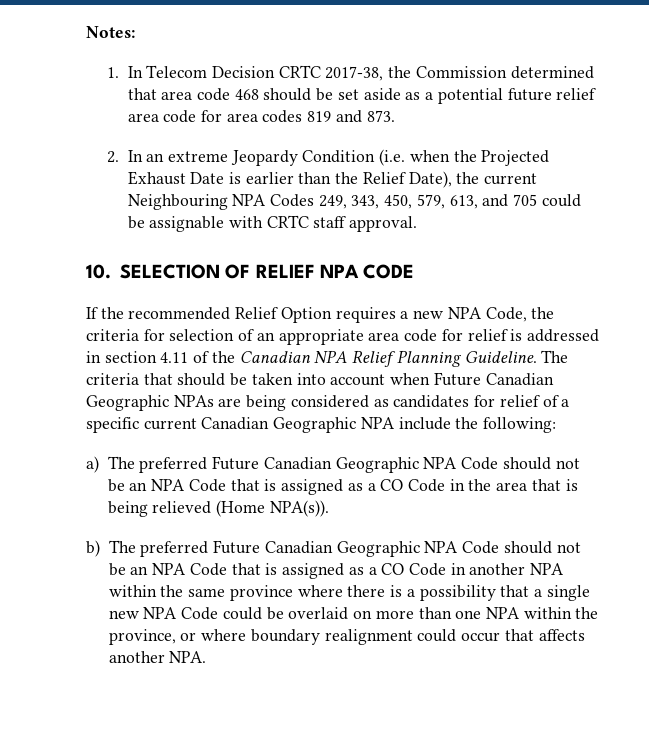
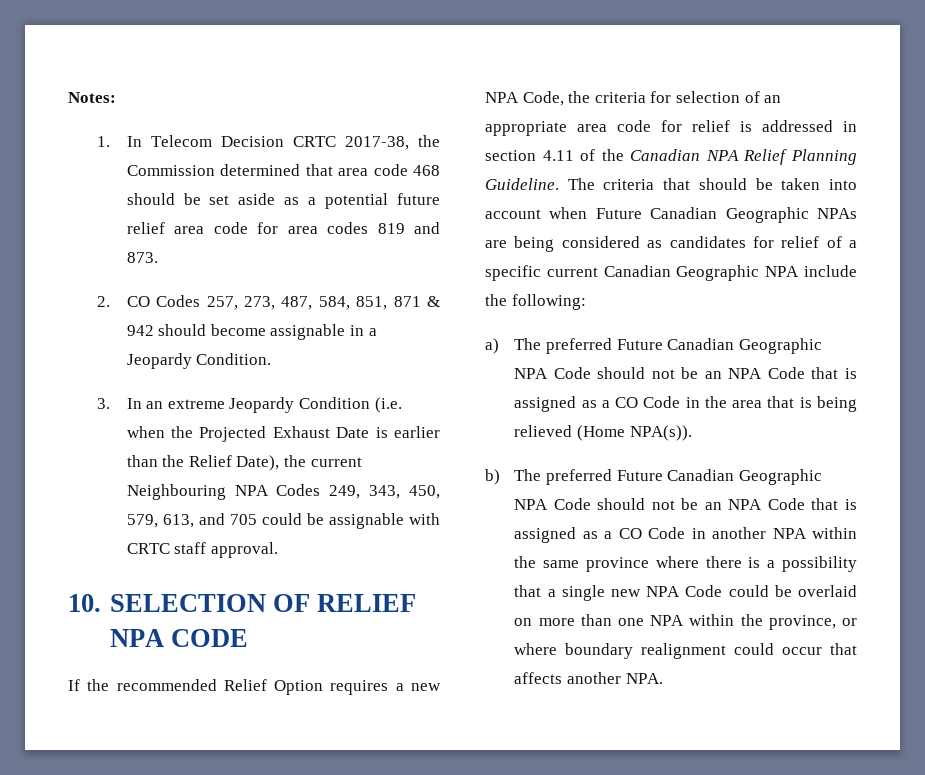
(119, 157) none -> [126,295,441,310] [126,324,377,340] [126,353,272,369] [97,398,111,409] CO Codes 257, 273, 487, 584, 851, 871 & 942 should become assignable in a Jeopardy Condition. // 3.

